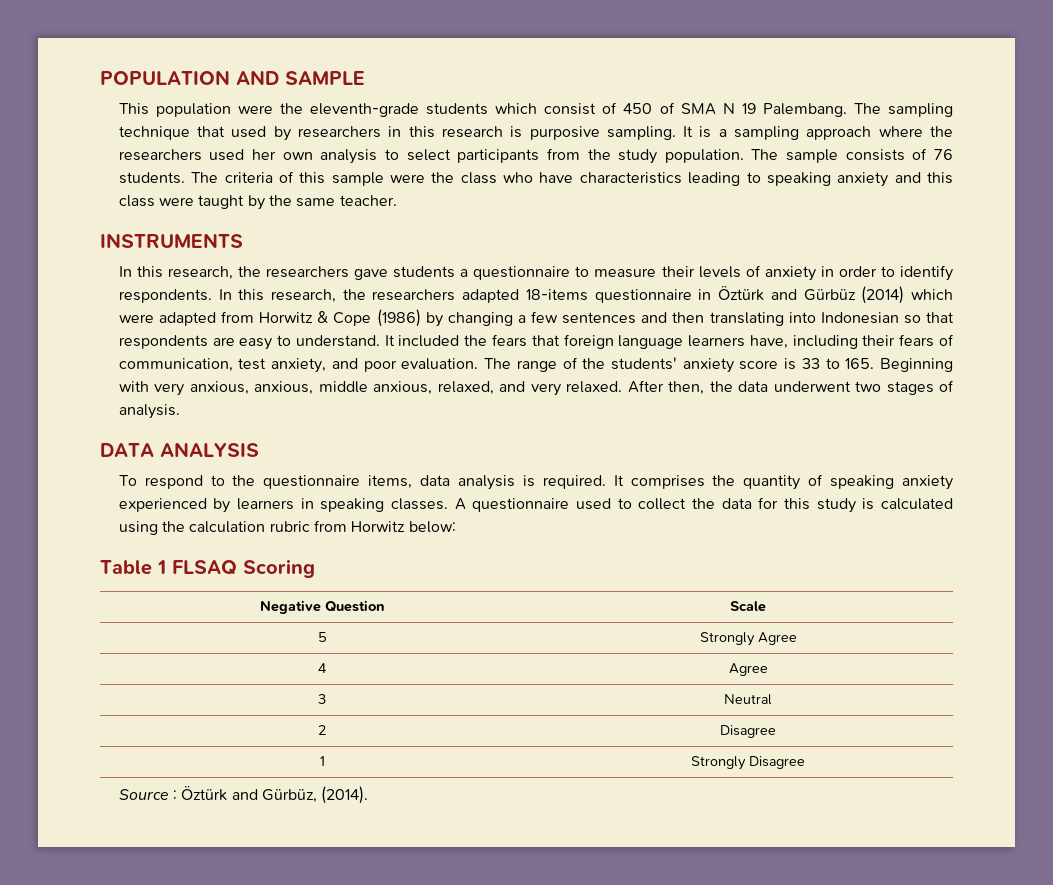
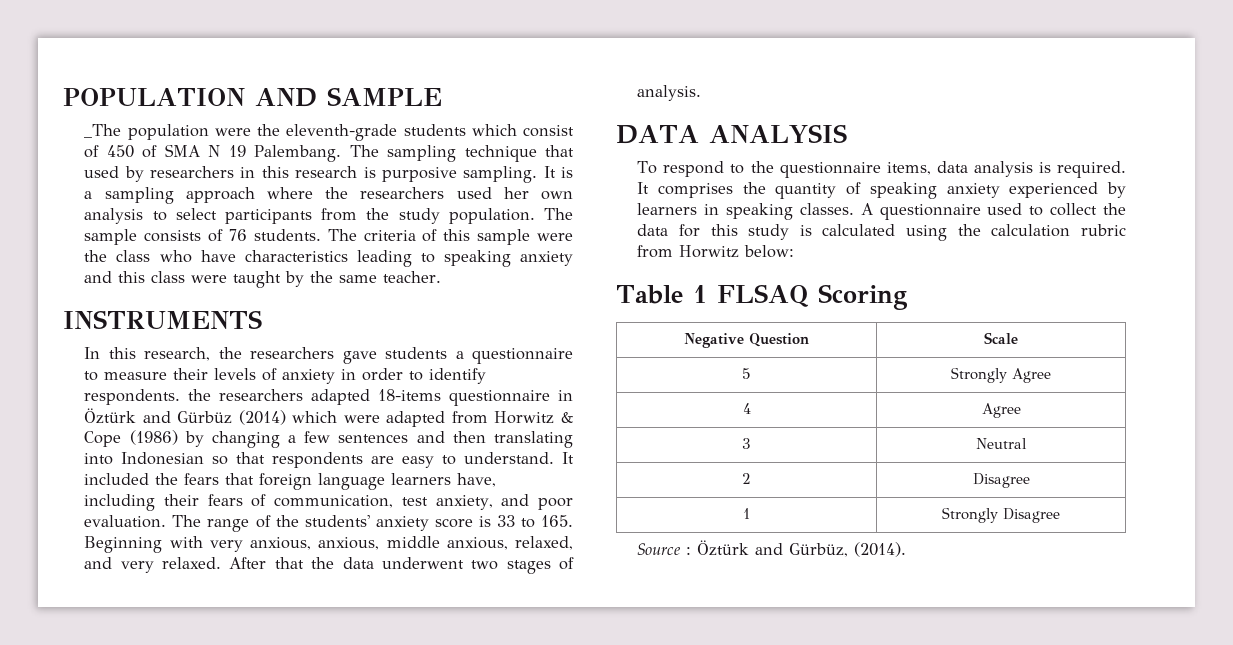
[118,103,149,115] This -> [84,124,122,138] _The
[218,289,336,303] In this research, -> (181, 397) none
[668,381,705,395] then, -> [274,557,304,569] that

